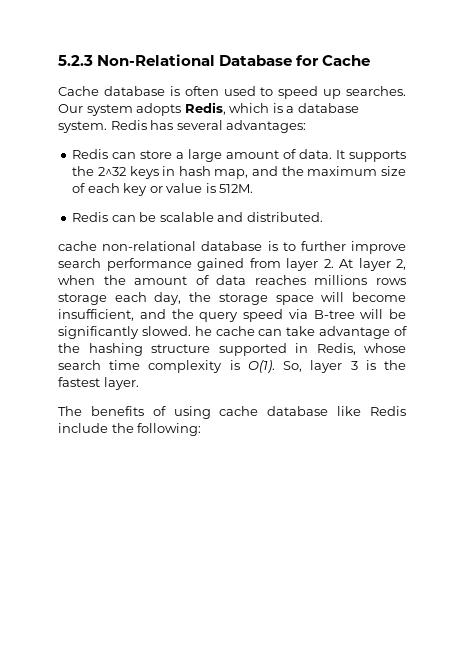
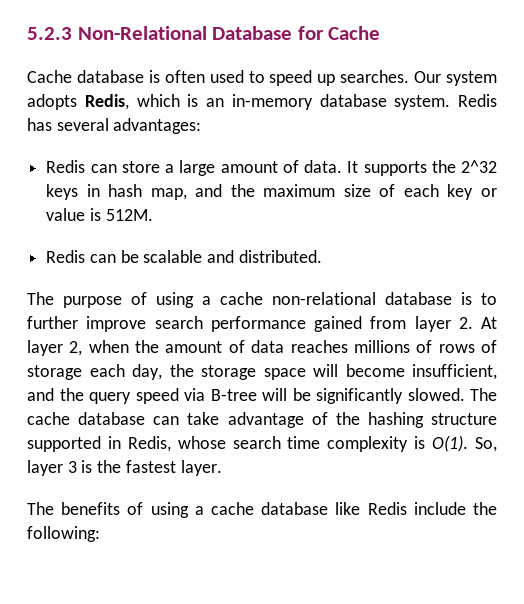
[286,106,295,113] a -> [206,94,313,110] an in-memory
(323, 217) none -> [27,292,211,308] The purpose of using a
[376,278,406,285] rows -> [416,340,498,353] of rows of
[194,326,255,336] he cache -> [470,388,497,401] [27,412,146,425] The cache database
(211, 412) none -> [194,506,204,515] a

